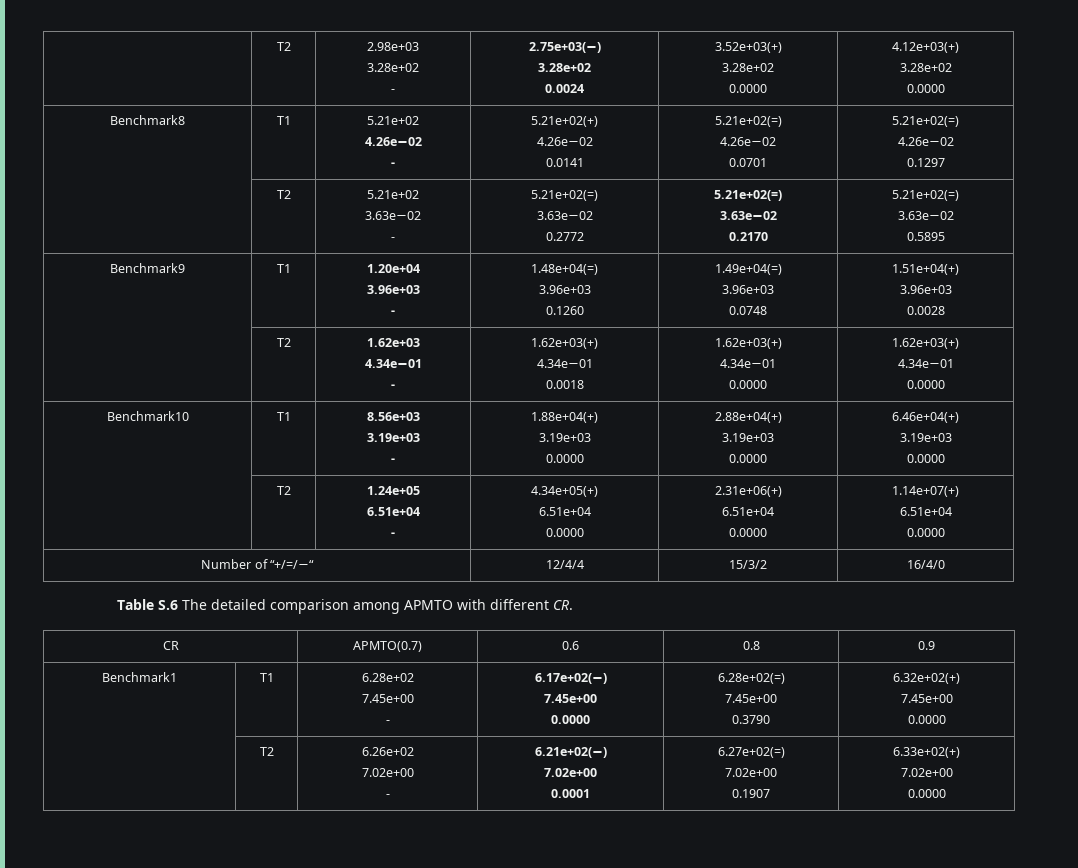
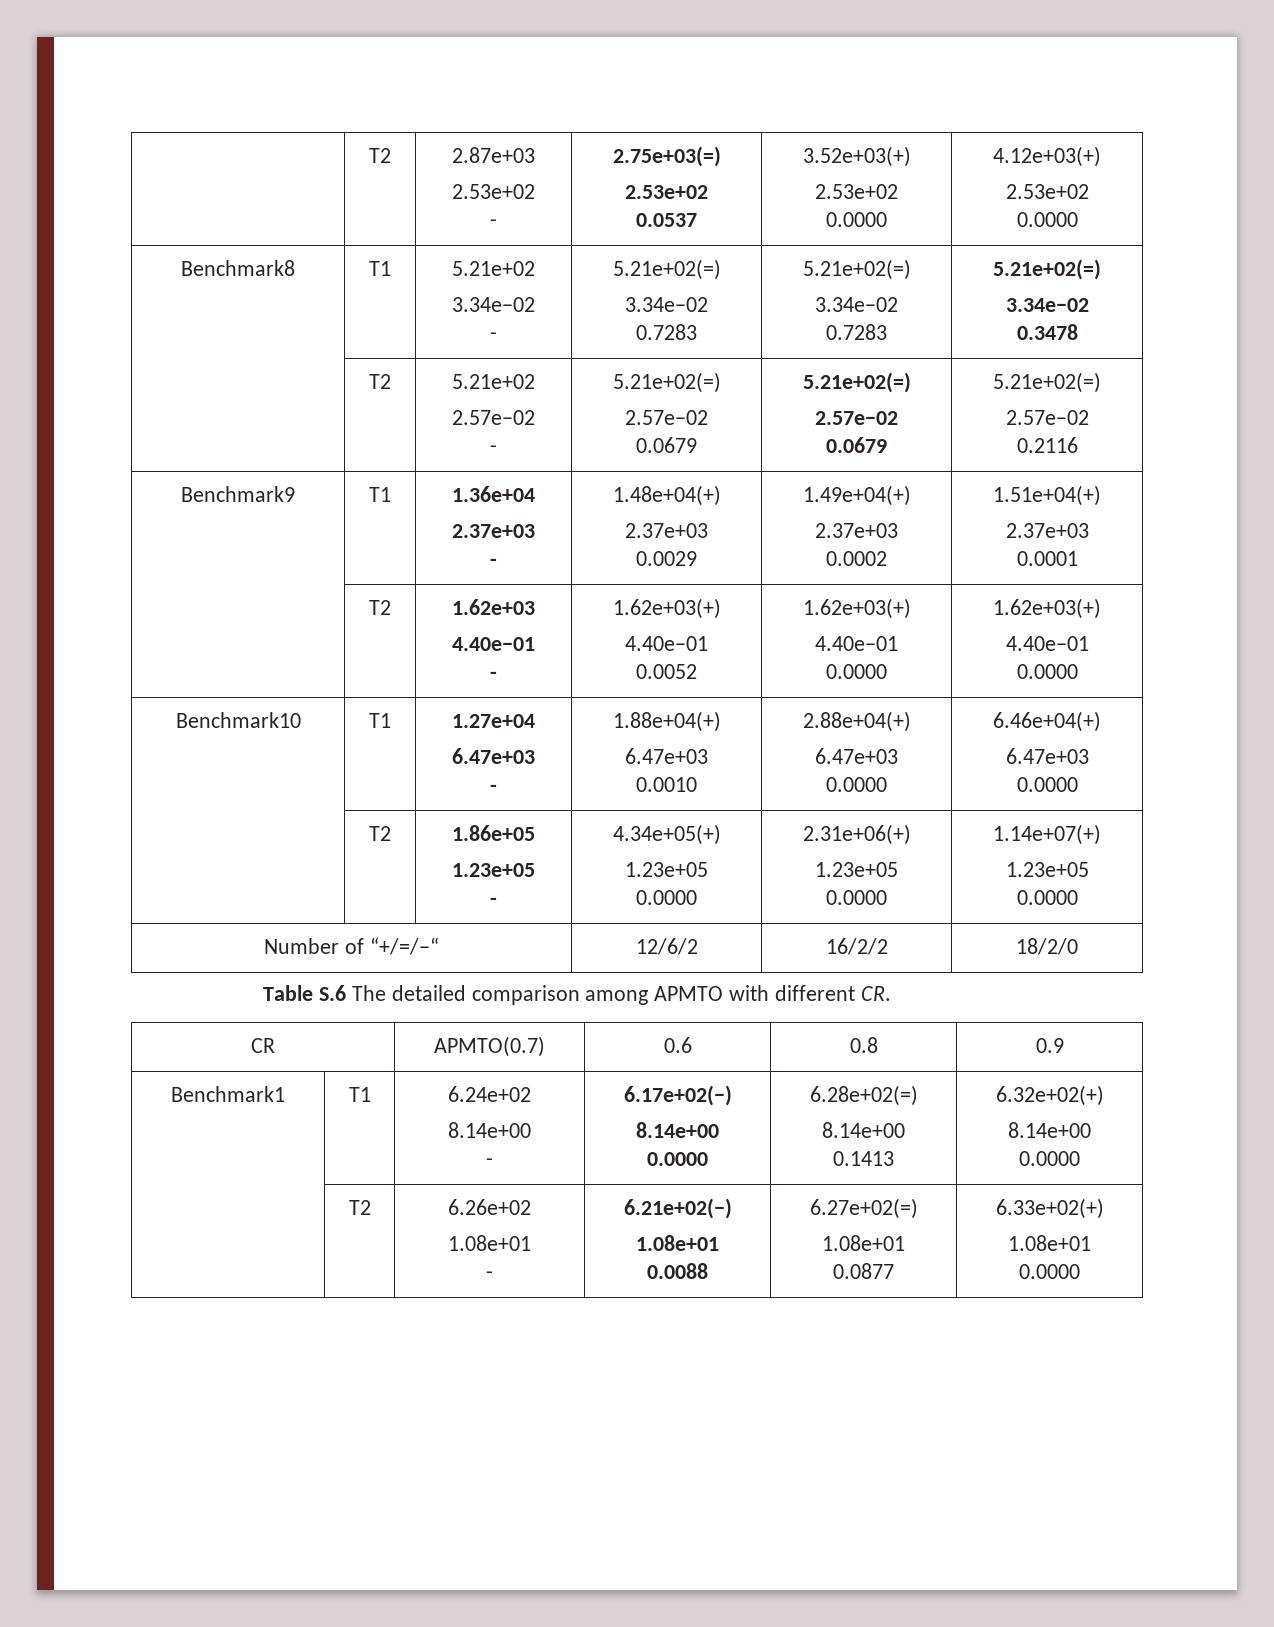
[276,42,291,51] [367,42,419,51] [367,63,419,72] [391,89,395,93] [528,42,601,53] [538,63,591,72] [545,84,584,93] | T2 | 2.98e+03 // 3.28e+02 // - | 2.75e+03(−) // 3.28e+02 // 0.0024 -> [369,148,391,163] [452,147,535,163] [452,184,535,199] [490,219,497,227] [612,146,721,167] [625,185,708,199] [636,213,697,227] | T2 | 2.87e+03 // 2.53e+02 // - | 2.75e+03(=) // 2.53e+02 // 0.0537
[722,63,774,72] 3.28e+02 -> [815,184,898,199] 2.53e+02
[899,63,952,72] 3.28e+02 -> [1005,184,1089,199] 2.53e+02
[364,137,422,146] [391,162,395,167] [531,116,598,127] [536,137,593,146] [545,158,584,167] [714,116,782,127] [720,137,776,146] [729,158,767,167] [892,116,959,127] [897,137,954,146] [906,158,945,167] 4.26e−02 // - | 5.21e+02(+) // 4.26e−02 // 0.0141 | 5.21e+02(=) // 4.26e−02 // 0.0701 | 5.21e+02(=) // 4.26e−02 // 0.1297 -> [452,297,535,312] [490,332,497,340] [612,259,721,280] [625,297,708,312] [636,324,697,340] [802,259,911,280] [815,297,898,312] [826,324,887,340] [993,259,1101,280] [1005,298,1089,312] [1016,324,1078,340] 3.34e−02 // - | 5.21e+02(=) // 3.34e−02 // 0.7283 | 5.21e+02(=) // 3.34e−02 // 0.7283 | 5.21e+02(=) // 3.34e−02 // 0.3478
[365,211,421,220] [391,237,395,241] [531,190,598,201] [536,211,593,220] [545,232,584,241] [714,190,782,201] [719,211,777,220] [728,232,768,241] [892,190,959,201] [897,211,954,220] [906,232,945,241] 3.63e−02 // - | 5.21e+02(=) // 3.63e−02 // 0.2772 | 5.21e+02(=) // 3.63e−02 // 0.2170 | 5.21e+02(=) // 3.63e−02 // 0.5895 -> [452,410,535,425] [490,445,497,453] [612,372,721,393] [625,410,708,425] [636,437,697,453] [802,372,911,393] [815,411,898,425] [826,437,887,453] [993,372,1101,393] [1005,410,1089,425] [1016,437,1078,453] 2.57e−02 // - | 5.21e+02(=) // 2.57e−02 // 0.0679 | 5.21e+02(=) // 2.57e−02 // 0.0679 | 5.21e+02(=) // 2.57e−02 // 0.2116
[366,264,420,273] [366,285,420,294] [391,310,395,315] [531,264,598,275] [538,285,591,294] [545,306,584,315] [714,264,782,275] [722,285,774,294] [729,306,767,315] 1.20e+04 // 3.96e+03 // - | 1.48e+04(=) // 3.96e+03 // 0.1260 | 1.49e+04(=) // 3.96e+03 // 0.0748 -> [452,486,535,502] [452,524,535,538] [490,558,497,566] [612,485,721,506] [625,523,708,538] [636,551,697,566] [802,485,911,506] [815,523,898,538] [826,551,887,566] 1.36e+04 // 2.37e+03 // - | 1.48e+04(+) // 2.37e+03 // 0.0029 | 1.49e+04(+) // 2.37e+03 // 0.0002
[899,285,952,294] [906,306,945,315] 3.96e+03 // 0.0028 -> [1005,523,1089,538] [1016,551,1078,566] 2.37e+03 // 0.0001
[364,359,422,368] 4.34e−01 -> [452,637,535,651] 4.40e−01
[536,359,593,368] [545,380,584,389] [714,338,782,349] [720,359,776,368] 4.34e−01 // 0.0018 | 1.62e+03(+) // 4.34e−01 -> [625,636,708,651] [636,664,697,679] [802,598,911,619] [815,636,898,651] 4.40e−01 // 0.0052 | 1.62e+03(+) // 4.40e−01
[897,359,954,368] 4.34e−01 -> [1005,636,1089,651] 4.40e−01
[366,412,420,421] [366,433,420,442] 8.56e+03 // 3.19e+03 -> [452,714,535,728] [452,748,535,764] 1.27e+04 // 6.47e+03
[538,433,591,442] [545,454,584,463] 3.19e+03 // 0.0000 -> [625,748,708,764] [636,777,697,792] 6.47e+03 // 0.0010
[722,433,774,442] 3.19e+03 -> [815,748,898,764] 6.47e+03
[899,433,952,442] [906,454,945,463] [276,486,291,495] [366,486,420,495] [366,507,420,516] 3.19e+03 // 0.0000 // | T2 | 1.24e+05 // 6.51e+04 -> [1005,748,1089,764] [1016,777,1078,792] [369,826,391,841] [452,825,535,841] [452,863,535,877] 6.47e+03 // 0.0000 // | T2 | 1.86e+05 // 1.23e+05
[538,507,591,516] 6.51e+04 -> [625,862,708,877] 1.23e+05
[722,507,774,516] 6.51e+04 -> [815,862,898,877] 1.23e+05
[899,507,952,516] 6.51e+04 -> [1005,862,1089,877] 1.23e+05
[545,560,584,569] [729,560,767,569] [906,560,945,569] 12/4/4 | 15/3/2 | 16/4/0 -> [635,938,698,955] [825,938,888,955] [1016,938,1078,955] 12/6/2 | 16/2/2 | 18/2/0
[361,673,414,682] [361,694,414,703] 6.28e+02 // 7.45e+00 -> [448,1086,531,1102] [448,1122,531,1138] 6.24e+02 // 8.14e+00
[544,694,597,703] 7.45e+00 -> [636,1122,719,1138] 8.14e+00
[725,694,777,703] [732,715,770,724] 7.45e+00 // 0.3790 -> [822,1122,905,1138] [833,1151,894,1166] 8.14e+00 // 0.1413
[900,694,953,703] 7.45e+00 -> [1008,1122,1091,1138] 8.14e+00
[361,768,414,777] 7.02e+00 -> [448,1235,531,1251] 1.08e+01
[544,768,597,777] [551,789,590,798] 7.02e+00 // 0.0001 -> [636,1235,719,1251] [647,1263,708,1279] 1.08e+01 // 0.0088
[725,768,777,777] [732,789,770,798] 7.02e+00 // 0.1907 -> [822,1235,905,1251] [833,1263,894,1279] 1.08e+01 // 0.0877
[900,768,953,777] 7.02e+00 -> [1008,1235,1091,1251] 1.08e+01

